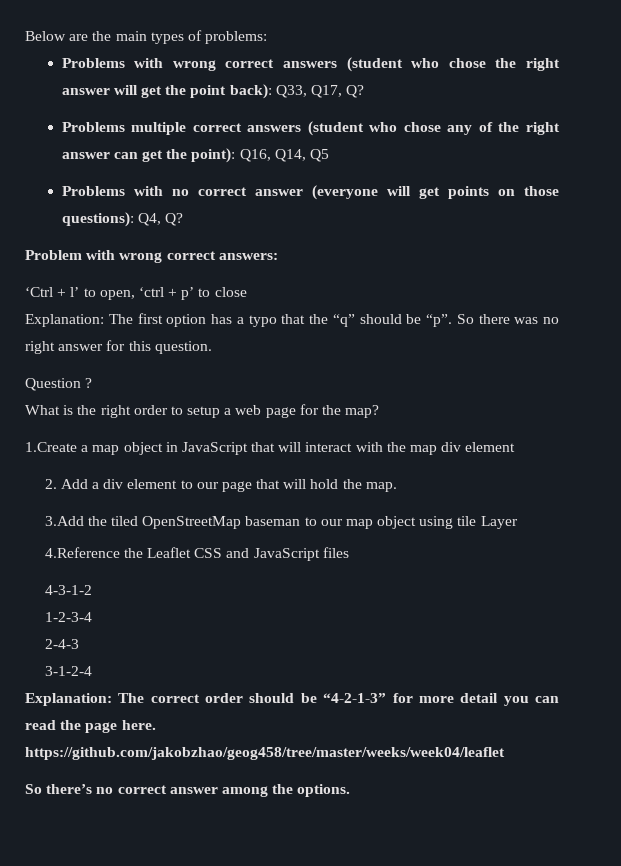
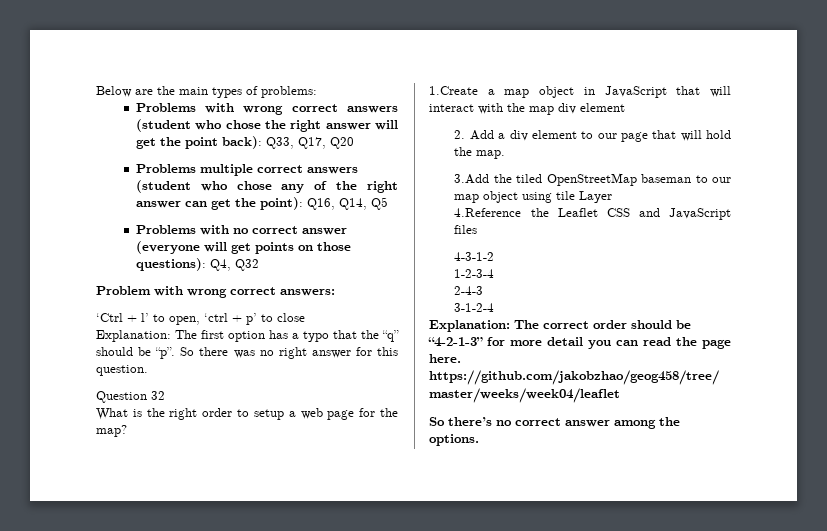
[346,85,365,98] Q? -> [329,137,354,149] Q20
[165,213,184,226] Q? -> [234,259,259,271] Q32
[85,378,93,388] ? -> [151,391,165,400] 32

